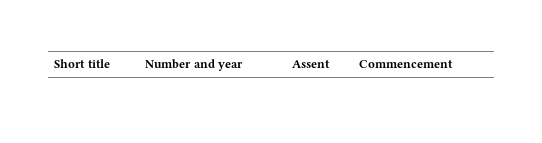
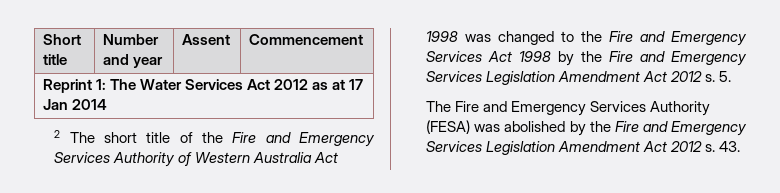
(454, 64) none -> [42,79,364,93] [42,99,107,110] [54,130,375,147] [54,152,339,167] [426,31,747,46] [426,51,747,66] [426,71,732,85] [426,101,711,116] [426,120,747,136] [426,141,741,155] // Reprint 1: The Water Services Act 2012 as at 17 Jan 2014 // 2 The short title of the Fire and Emergency Services Authority of Western Australia Act 1998 was changed to the Fire and Emergency Services Act 1998 by the Fire and Emergency Services Legislation Amendment Act 2012 s. 5. // The Fire and Emergency Services Authority (FESA) was abolished by the Fire and Emergency Services Legislation Amendment Act 2012 s. 43.

